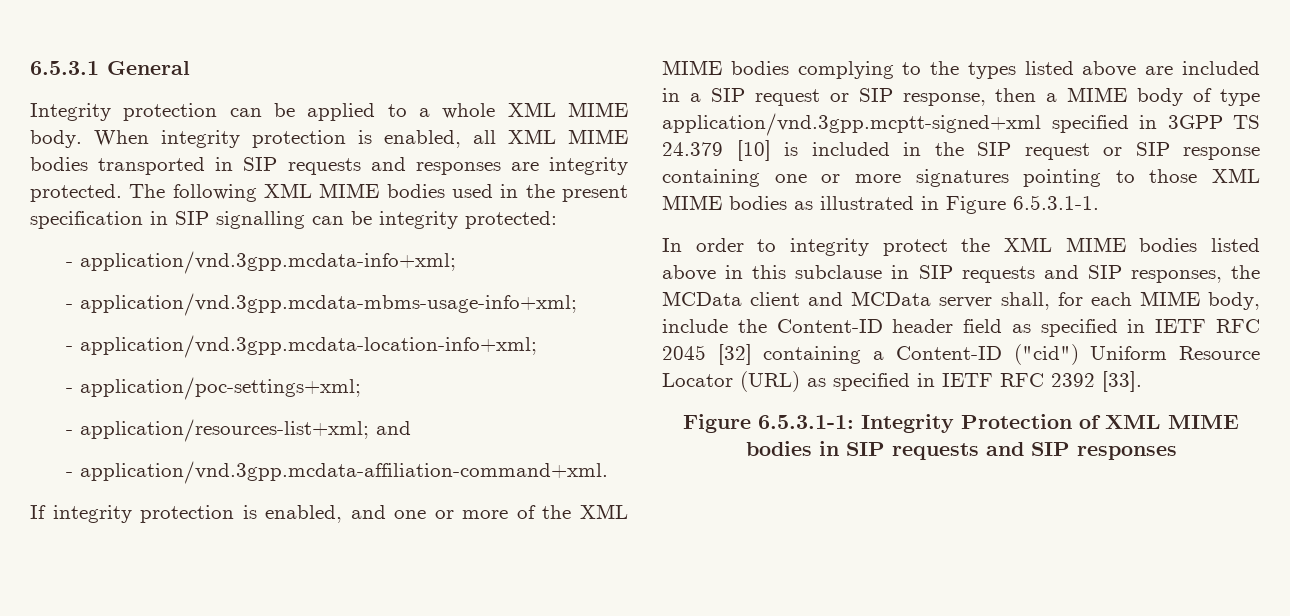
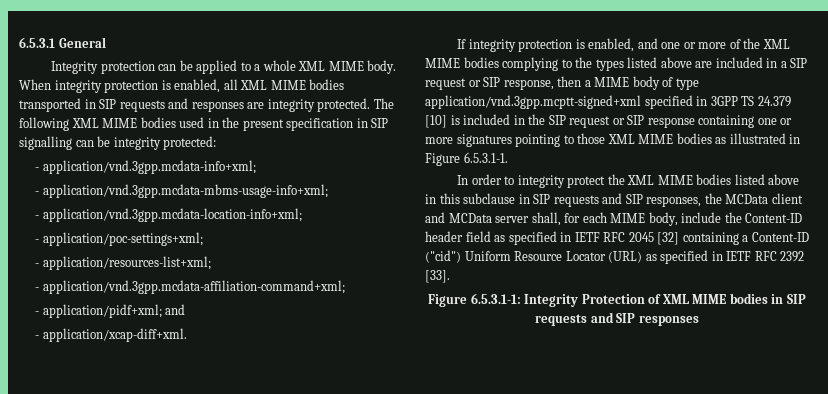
(370, 430) none -> [35,280,345,294] [35,304,162,318] // - application/vnd.3gpp.mcdata-affiliation-command+xml; // - application/pidf+xml;
[80,461,609,484] application/vnd.3gpp.mcdata-affiliation-command+xml. -> [42,328,187,342] application/xcap-diff+xml.

